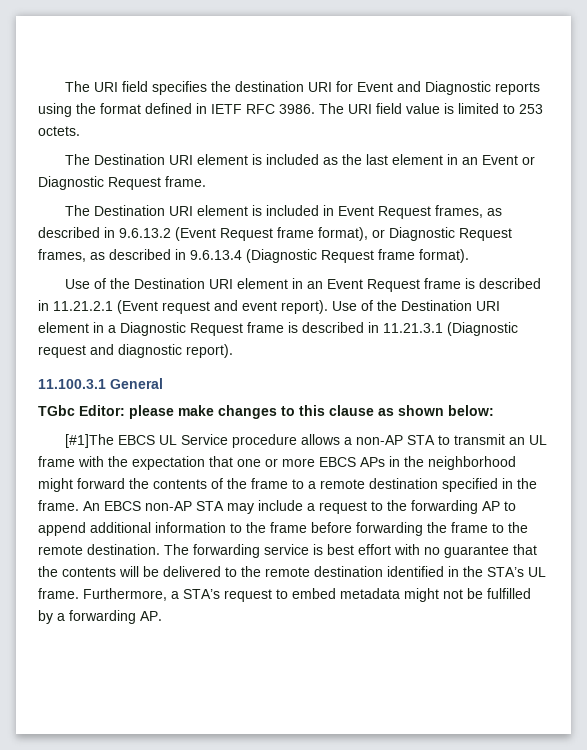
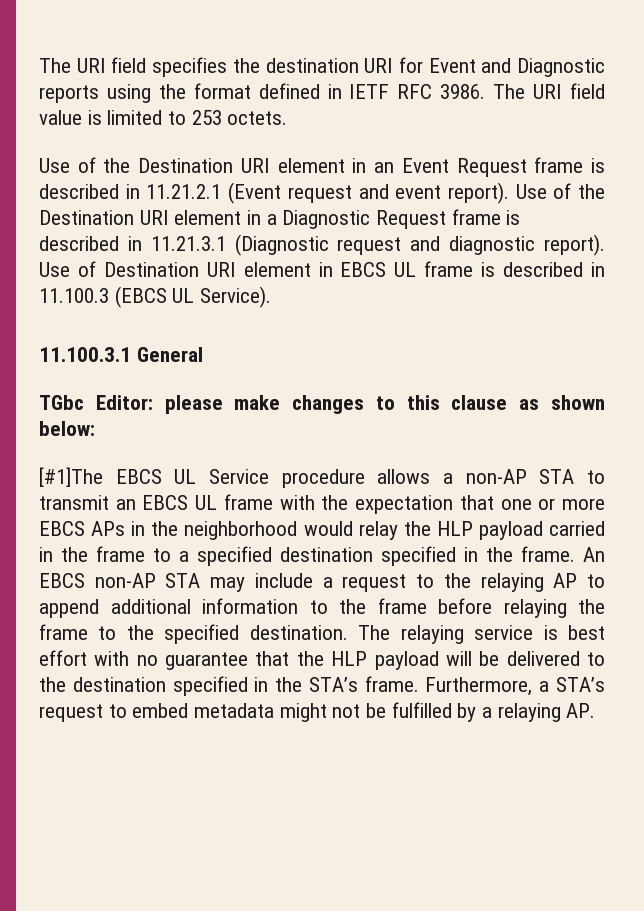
[65,154,536,165] [38,176,206,190] [65,205,503,219] [38,227,512,241] [38,249,469,263] // The Destination URI element is included as the last element in an Event or Diagnostic Request frame. // The Destination URI element is included in Event Request frames, as described in 9.6.13.2 (Event Request frame format), or Diagnostic Request frames, as described in 9.6.13.4 (Diagnostic Request frame format). -> (288, 118) none
(233, 351) none -> [39,261,606,277] [39,286,272,308] Use of Destination URI element in EBCS UL frame is described in 11.100.3 (EBCS UL Service).
(526, 441) none -> [142,495,189,510] EBCS
[38,478,223,492] might forward the contents of -> [303,521,606,540] [39,547,53,562] would relay the HLP payload carried in
[320,479,365,489] remote -> [197,546,272,566] specified
[411,500,478,514] forwarding -> [480,573,544,592] relaying
[356,522,423,536] forwarding -> [503,599,567,618] relaying
[38,545,83,555] remote -> [164,624,240,644] specified
[193,544,260,558] forwarding -> [400,625,464,644] relaying
[62,567,116,577] contents -> [331,651,439,670] HLP payload
[265,566,444,577] remote destination identified -> [72,676,248,696] destination specified
[528,567,546,577] UL -> (358, 684) none
[69,610,136,624] forwarding -> [497,703,561,722] relaying

